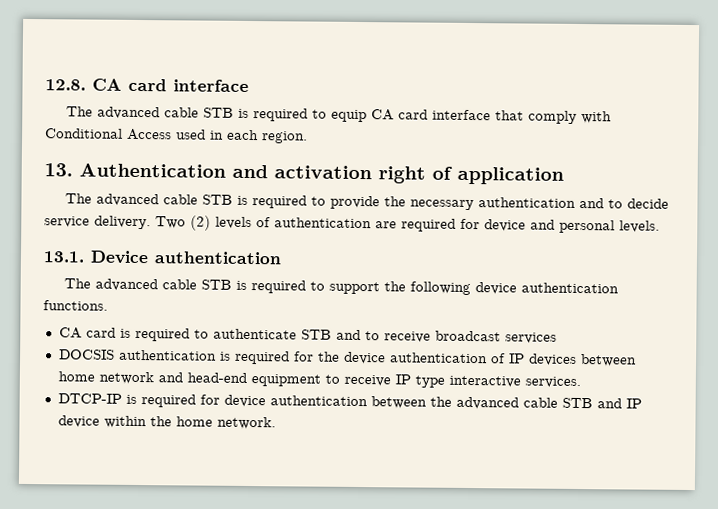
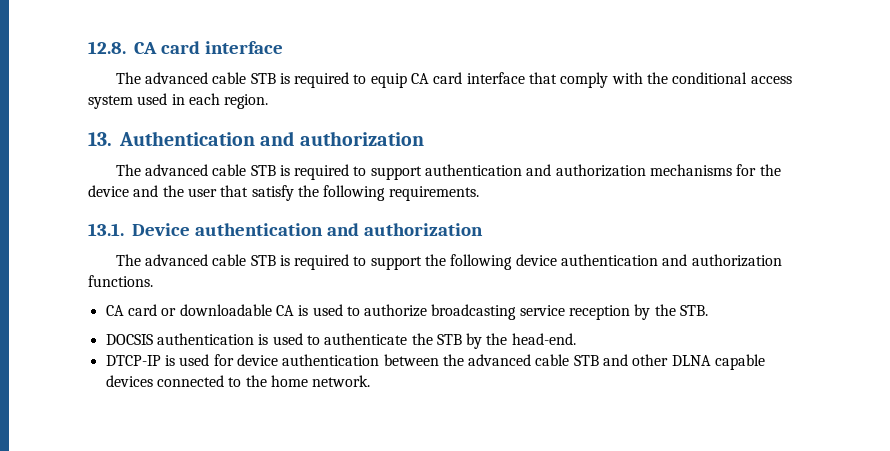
[45,128,172,141] Conditional Access -> [647,72,792,84] [88,95,133,109] the conditional access system
[274,165,565,185] [64,193,669,211] [44,215,660,234] activation right of application // The advanced cable STB is required to provide the necessary authentication and to decide service delivery. Two (2) levels of authentication are required for device and personal levels. -> [299,131,424,146] [115,164,781,180] [88,185,479,201] authorization // The advanced cable STB is required to support authentication and authorization mechanisms for the device and the user that satisfy the following requirements.
(283, 258) none -> [326,223,483,236] and authorization
(619, 288) none -> [662,254,782,267] and authorization
[119,327,557,344] [58,349,637,367] [57,371,581,389] is required to authenticate STB and to receive broadcast services // DOCSIS authentication is required for the device authentication of IP devices between home network and head-end equipment to receive IP type interactive services. -> [161,304,709,320] [105,333,576,349] or downloadable CA is used to authorize broadcasting service reception by the STB. // DOCSIS authentication is used to authenticate the STB by the head-end.
[140,394,196,408] required -> [179,354,210,366] used
[625,398,642,409] [57,415,147,429] IP device within -> [632,354,766,370] [105,375,242,387] other DLNA capable devices connected to

